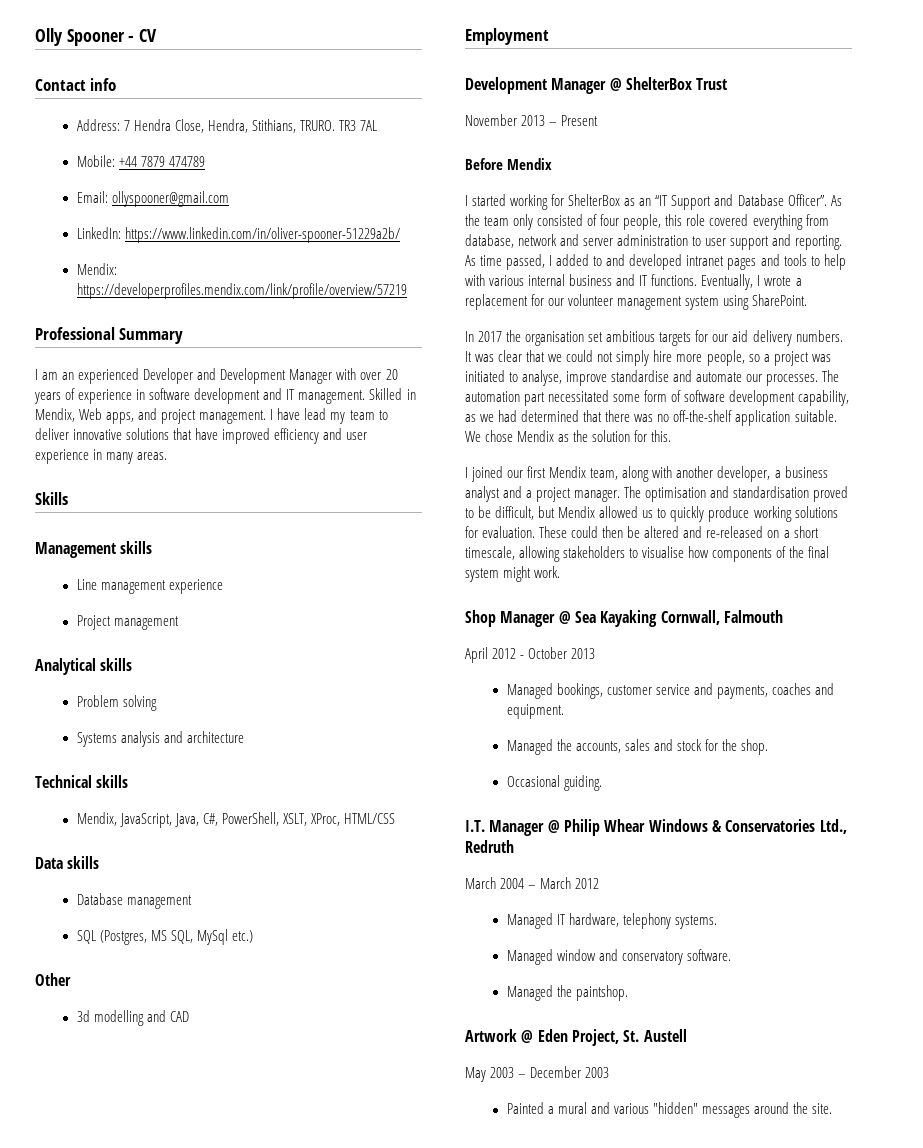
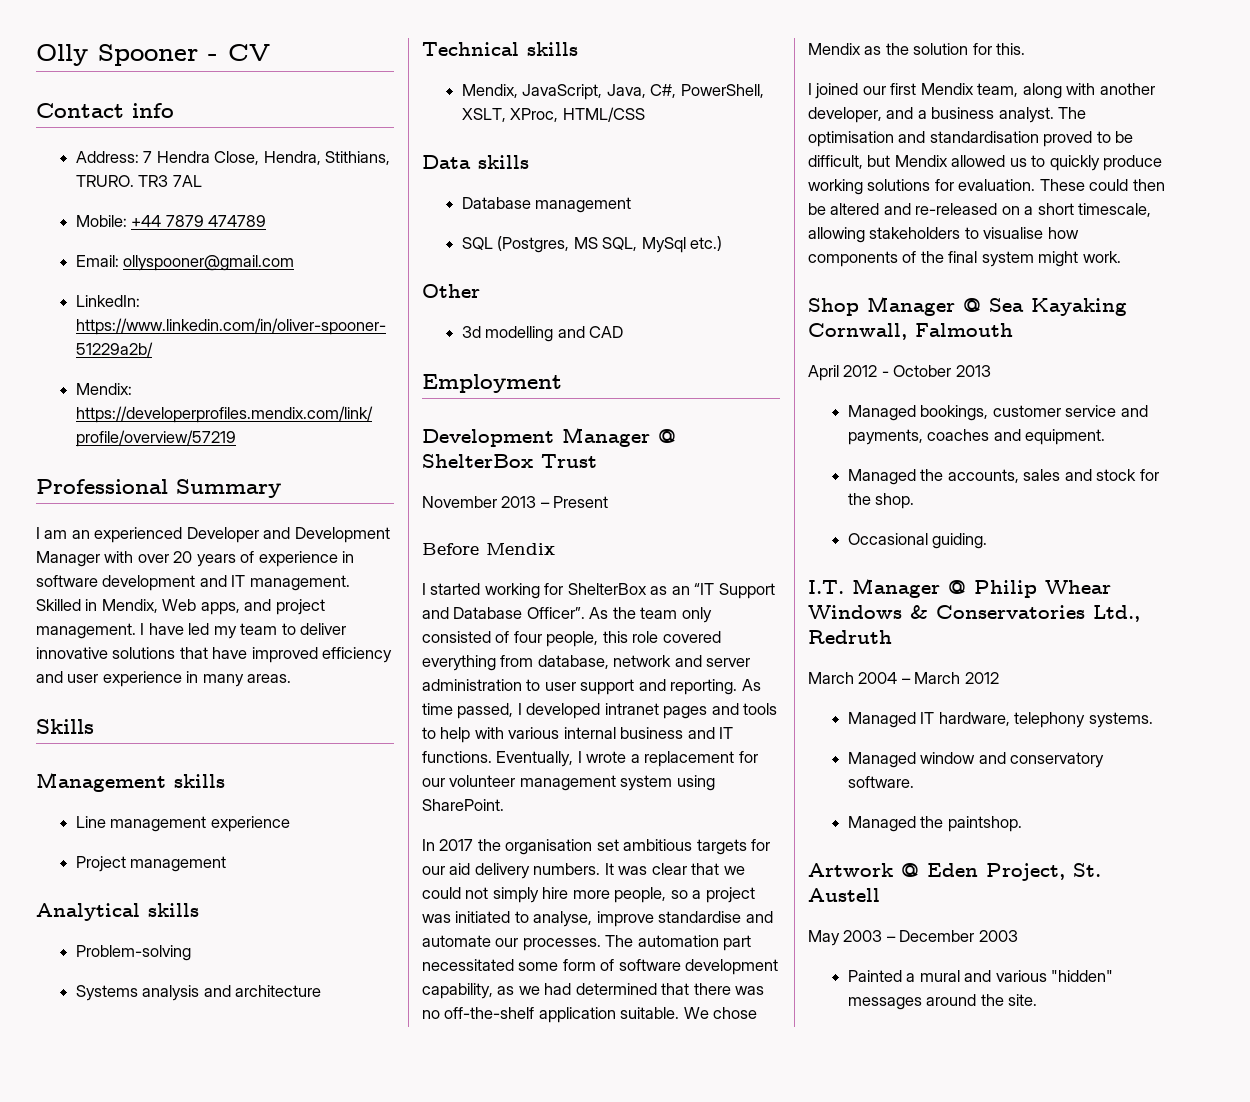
[304,408,327,420] lead -> [188,623,210,635] led
[76,695,157,711] Problem solving -> [75,945,191,961] Problem-solving
[556,254,626,266] added to and -> (522, 709) none
(771, 474) none -> [886,107,914,119] and
[465,486,621,502] analyst and a project manager. -> [998,107,1054,123] analyst.

